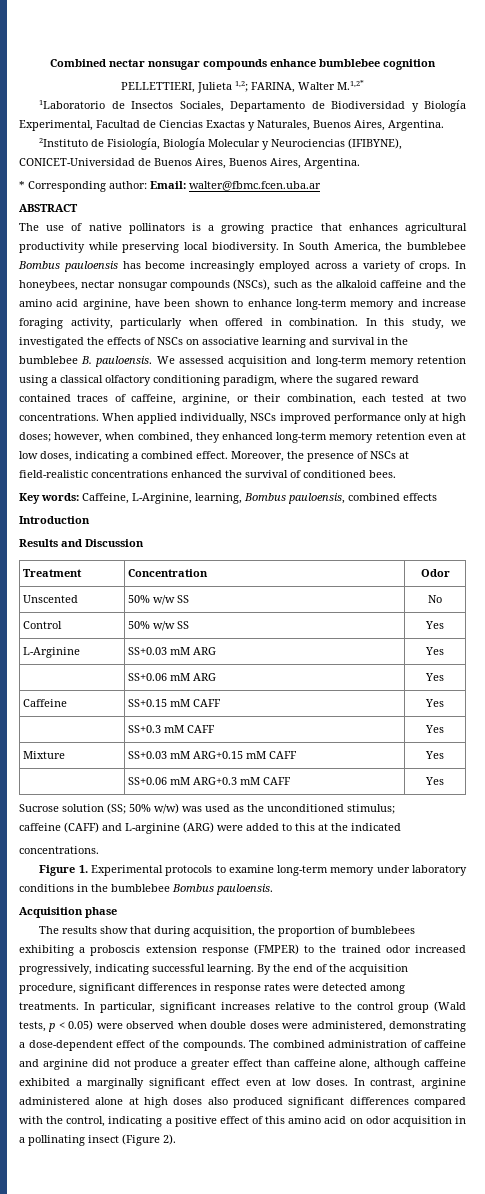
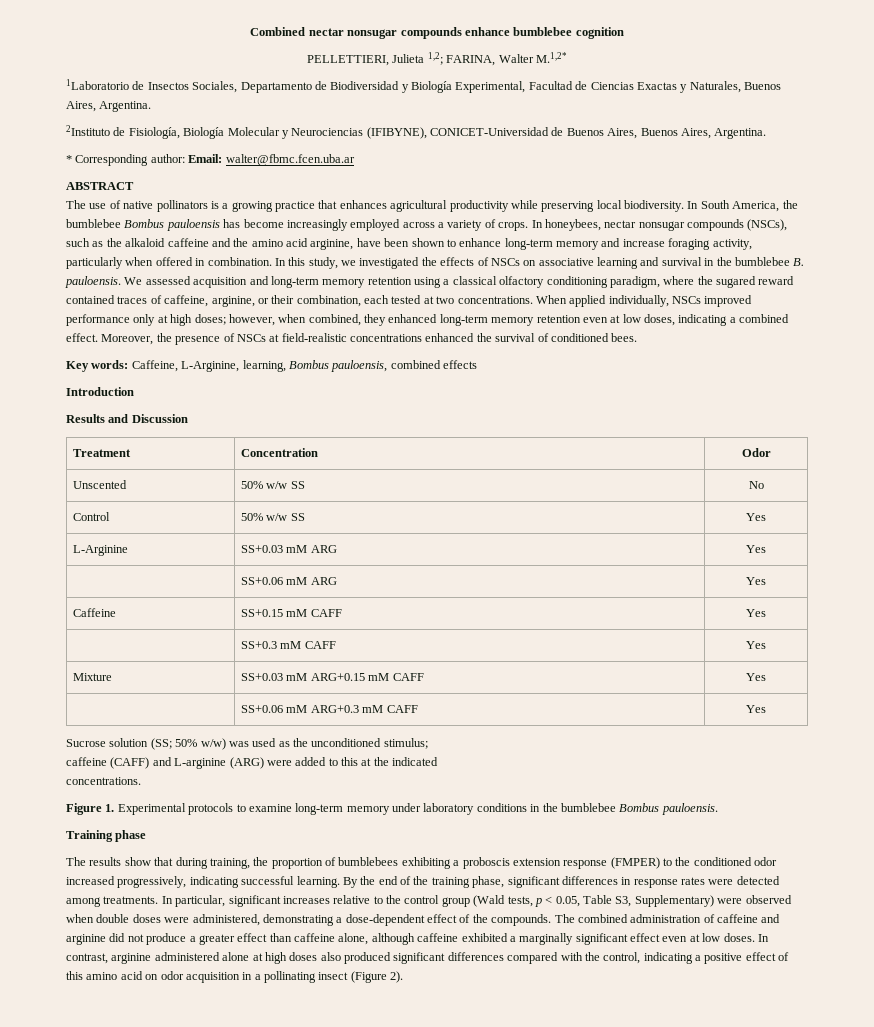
[19,907,83,918] Acquisition -> [66,830,113,842] Training
[193,926,256,937] acquisition, -> [209,858,250,869] training,
[341,945,381,953] trained -> [693,857,752,866] conditioned
[349,964,408,975] [19,983,76,994] acquisition procedure, -> [431,876,505,888] training phase,
[68,1020,94,1031] 0.05) -> [555,895,714,907] 0.05, Table S3, Supplementary)

